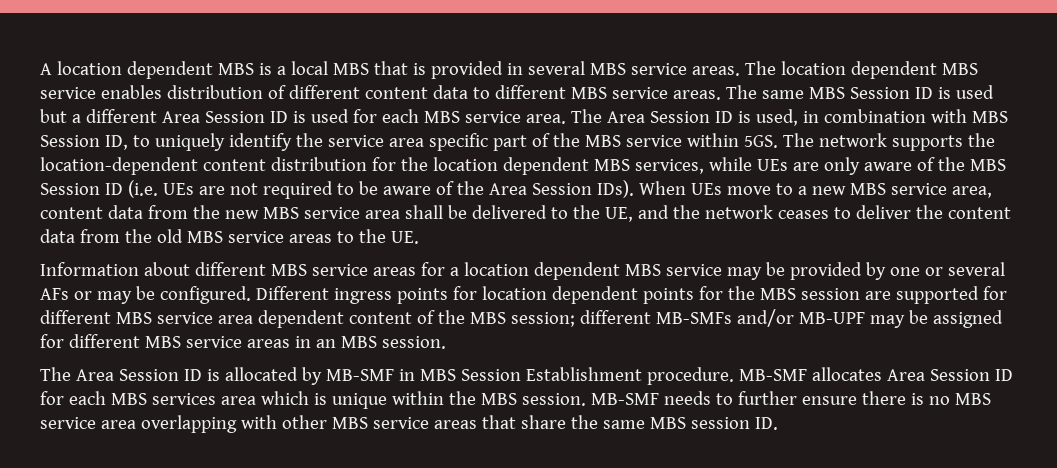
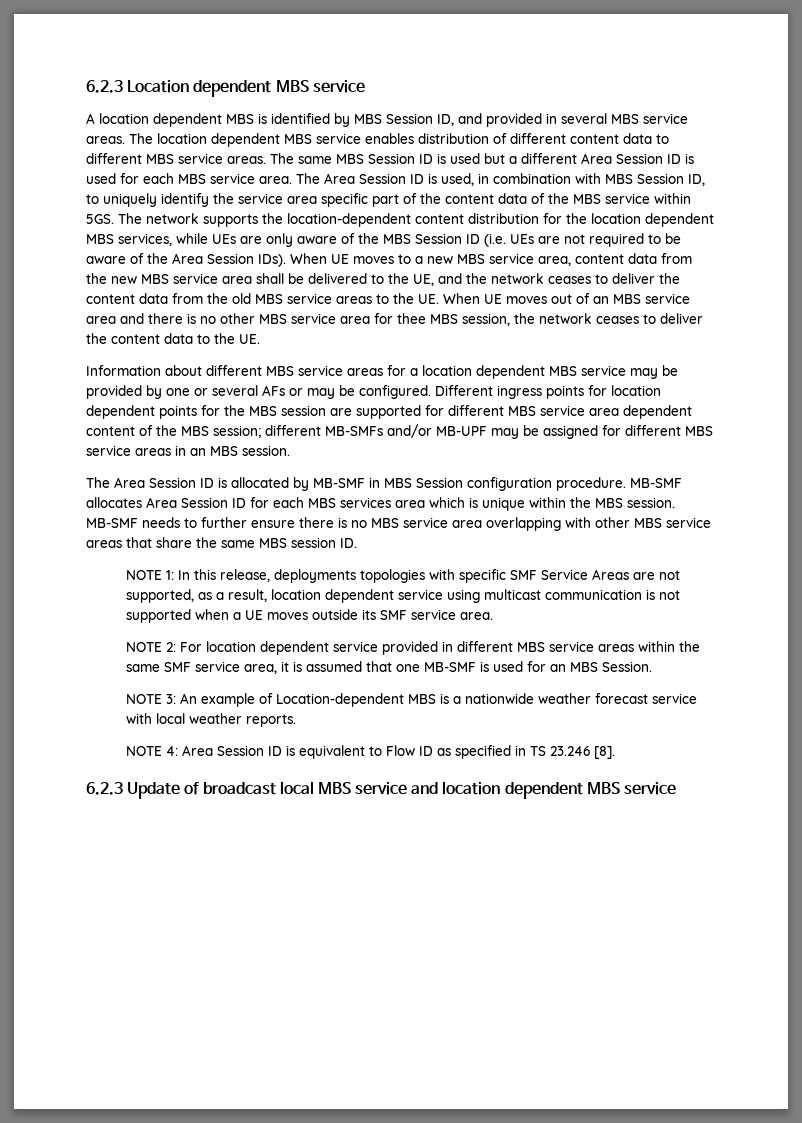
(40, 69) none -> [86,80,365,97] 6.2.3 Location dependent MBS service //
[276,61,426,75] a local MBS that is -> [271,113,482,127] identified by MBS Session ID, and
(580, 140) none -> [445,193,569,204] content data of the
[690,183,771,195] UEs move -> [331,254,394,264] UE moves
(419, 237) none -> [443,293,690,304] [86,313,703,326] [86,333,260,344] When UE moves out of an MBS service area and there is no other MBS service area for thee MBS session, the network ceases to deliver the content data to the UE.
[525,367,642,381] Establishment -> [467,477,552,491] configuration
(778, 423) none -> [125,569,680,583] [125,589,680,603] [125,609,493,623] [125,641,700,655] [125,661,652,674] [125,693,697,707] [125,713,296,727] [125,745,615,759] [86,781,677,799] // NOTE 1: In this release, deployments topologies with specific SMF Service Areas are not supported, as a result, location dependent service using multicast communication is not supported when a UE moves outside its SMF service area. // NOTE 2: For location dependent service provided in different MBS service areas within the same SMF service area, it is assumed that one MB-SMF is used for an MBS Session. // NOTE 3: An example of Location-dependent MBS is a nationwide weather forecast service with local weather reports. // NOTE 4: Area Session ID is equivalent to Flow ID as specified in TS 23.246 [8]. // 6.2.3 Update of broadcast local MBS service and location dependent MBS service

